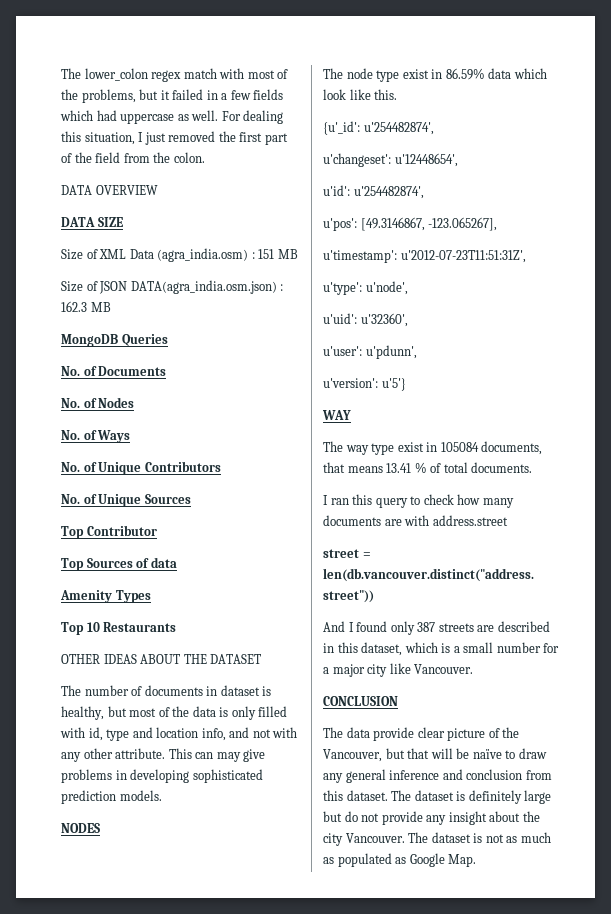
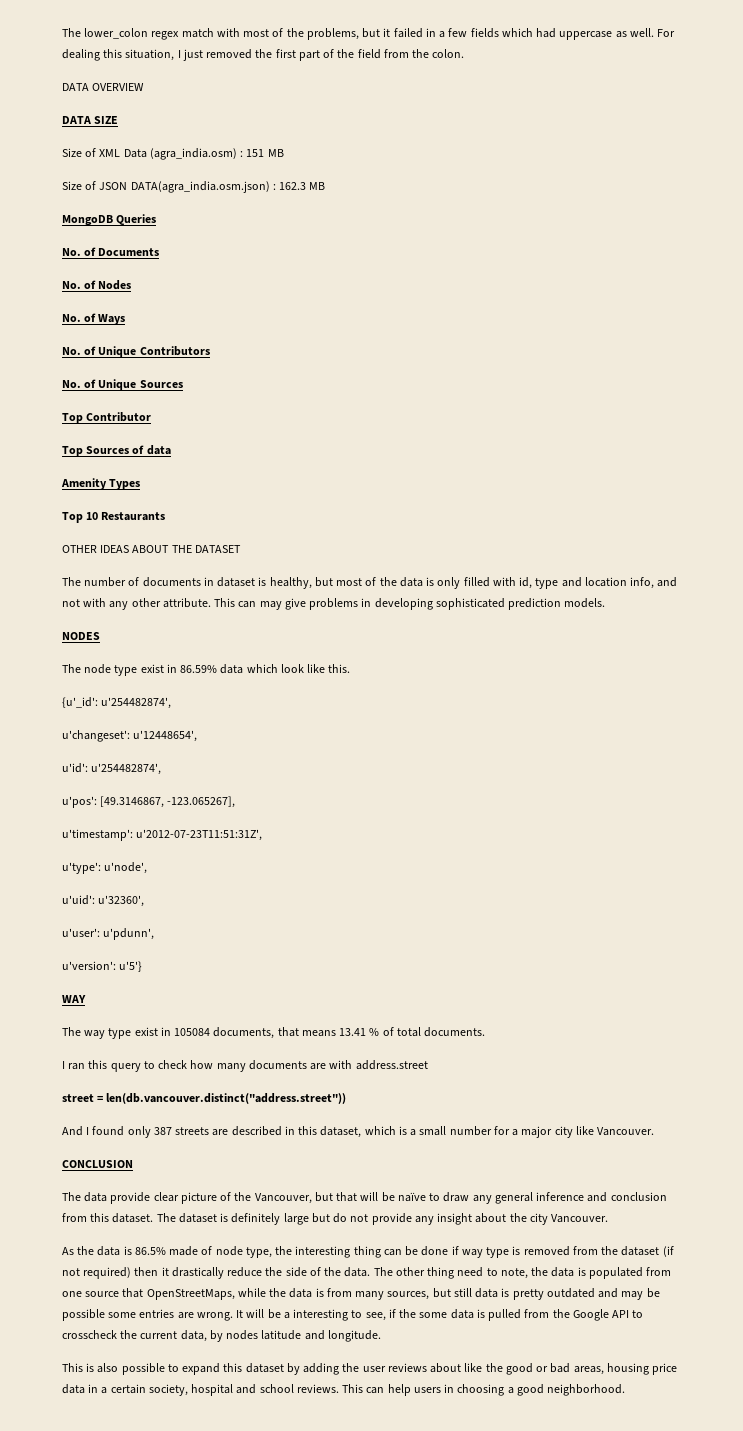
[408,832,551,843] [323,853,477,867] The dataset is not as much as populated as Google Map. -> [62,1246,674,1258] [62,1267,672,1279] [62,1288,660,1300] [62,1309,644,1321] [62,1330,381,1342] [62,1363,678,1375] [62,1384,626,1396] // As the data is 86.5% made of node type, the interesting thing can be done if way type is removed from the dataset (if not required) then it drastically reduce the side of the data. The other thing need to note, the data is populated from one source that OpenStreetMaps, while the data is from many sources, but still data is pretty outdated and may be possible some entries are wrong. It will be a interesting to see, if the some data is pulled from the Google API to crosscheck the current data, by nodes latitude and longitude. // This is also possible to expand this dataset by adding the user reviews about like the good or bad areas, housing price data in a certain society, hospital and school reviews. This can help users in choosing a good neighborhood.

